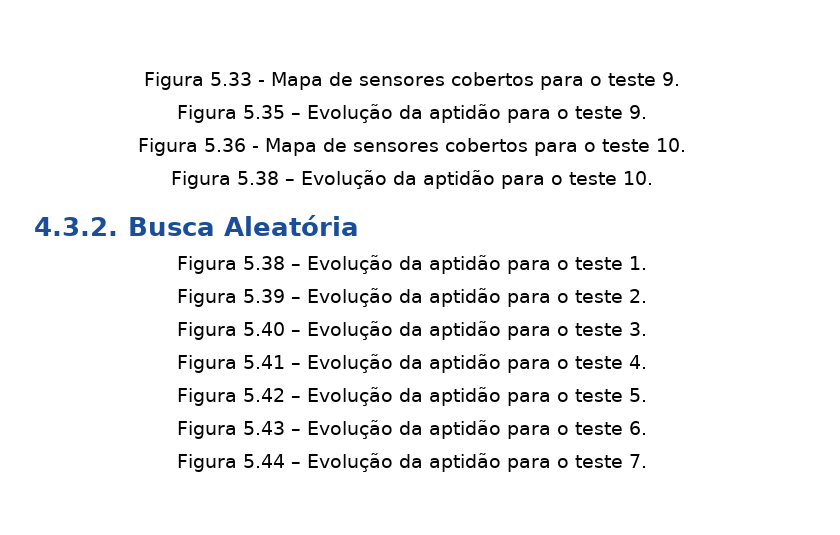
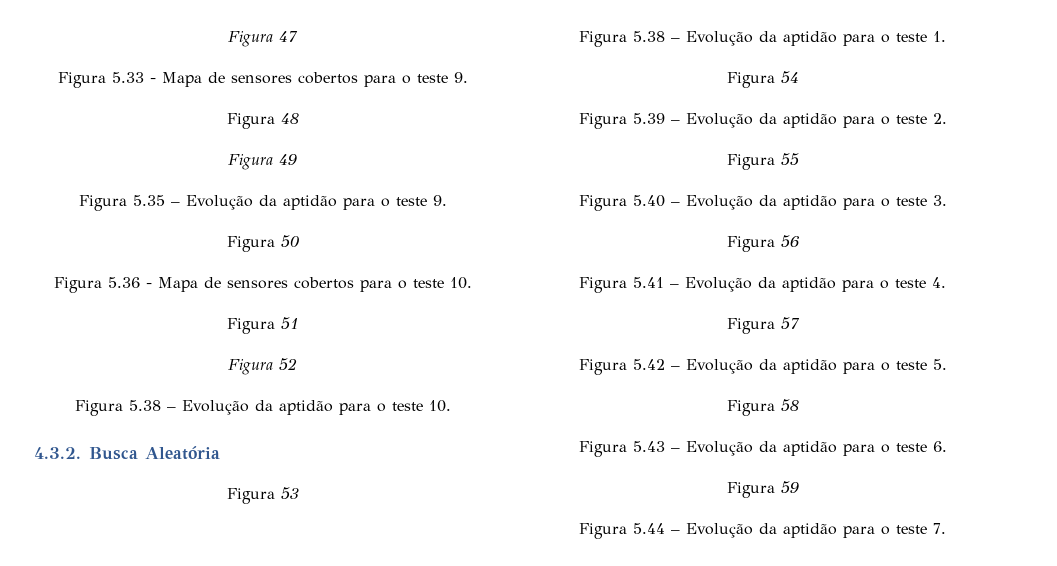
[143,72,204,90] Figura -> [228,31,298,47] [57,72,106,88] Figura 47 // Figura
(680, 79) none -> [226,113,299,129] [228,154,297,170] // Figura 48 // Figura 49
(647, 112) none -> [226,235,299,252] // Figura 50
(686, 145) none -> [226,317,299,334] [228,358,297,375] // Figura 51 // Figura 52
(359, 225) none -> [226,487,299,504] // Figura 53
(647, 263) none -> [726,71,799,88] // Figura 54
(647, 296) none -> [726,153,799,170] // Figura 55
(647, 329) none -> [726,235,800,252] // Figura 56
(647, 362) none -> [726,317,800,334] // Figura 57
(647, 395) none -> [726,399,799,416] // Figura 58
(647, 428) none -> [726,481,799,498] // Figura 59

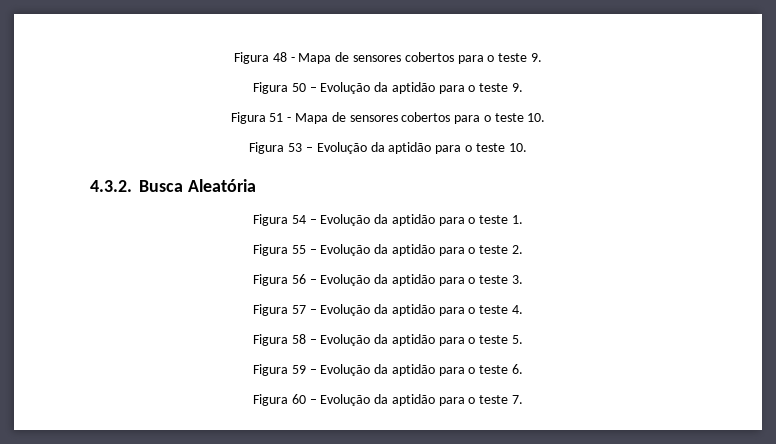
[228,31,298,47] [57,72,144,88] Figura 47 // Figura 5.33 -> [234,52,287,64] Figura 48
[280,113,299,124] [228,154,297,170] [78,195,165,211] 48 // Figura 49 // Figura 5.35 -> [291,83,306,92] 50
[280,235,299,248] [53,277,140,293] 50 // Figura 5.36 -> [269,113,284,122] 51
[280,317,299,330] [228,358,297,375] [74,400,161,416] 51 // Figura 52 // Figura 5.38 -> [288,143,303,152] 53
[280,487,299,500] [579,31,665,47] 53 // Figura 5.38 -> [291,215,306,224] 54
[780,71,799,84] [578,113,665,129] 54 // Figura 5.39 -> [291,245,306,254] 55
[780,153,799,166] [578,195,665,211] 55 // Figura 5.40 -> [291,274,306,284] 56
[780,235,800,248] [579,277,664,293] 56 // Figura 5.41 -> [291,305,306,314] 57
[780,317,800,330] [578,359,665,375] 57 // Figura 5.42 -> [291,334,306,344] 58
[780,399,799,412] [578,441,665,457] 58 // Figura 5.43 -> [291,365,306,374] 59
[780,481,799,494] [579,523,665,539] 59 // Figura 5.44 -> [291,394,306,404] 60

